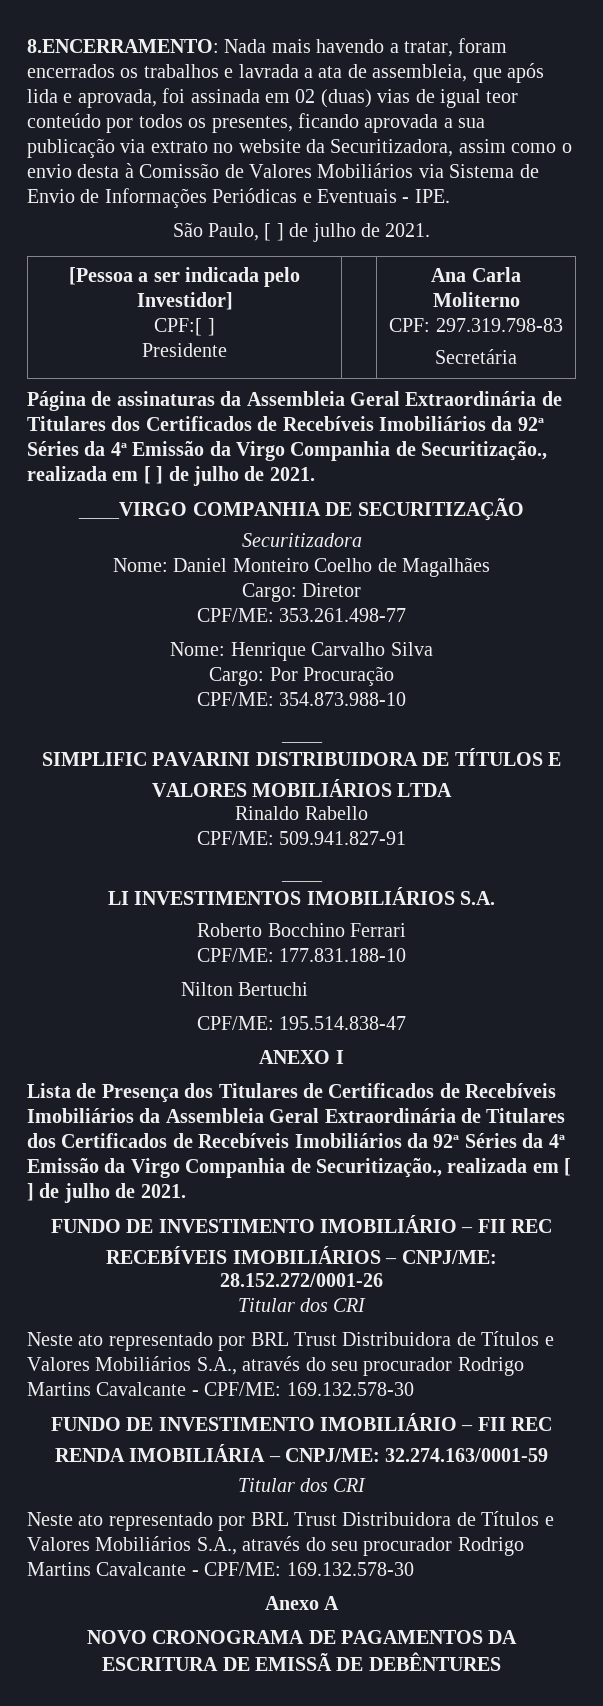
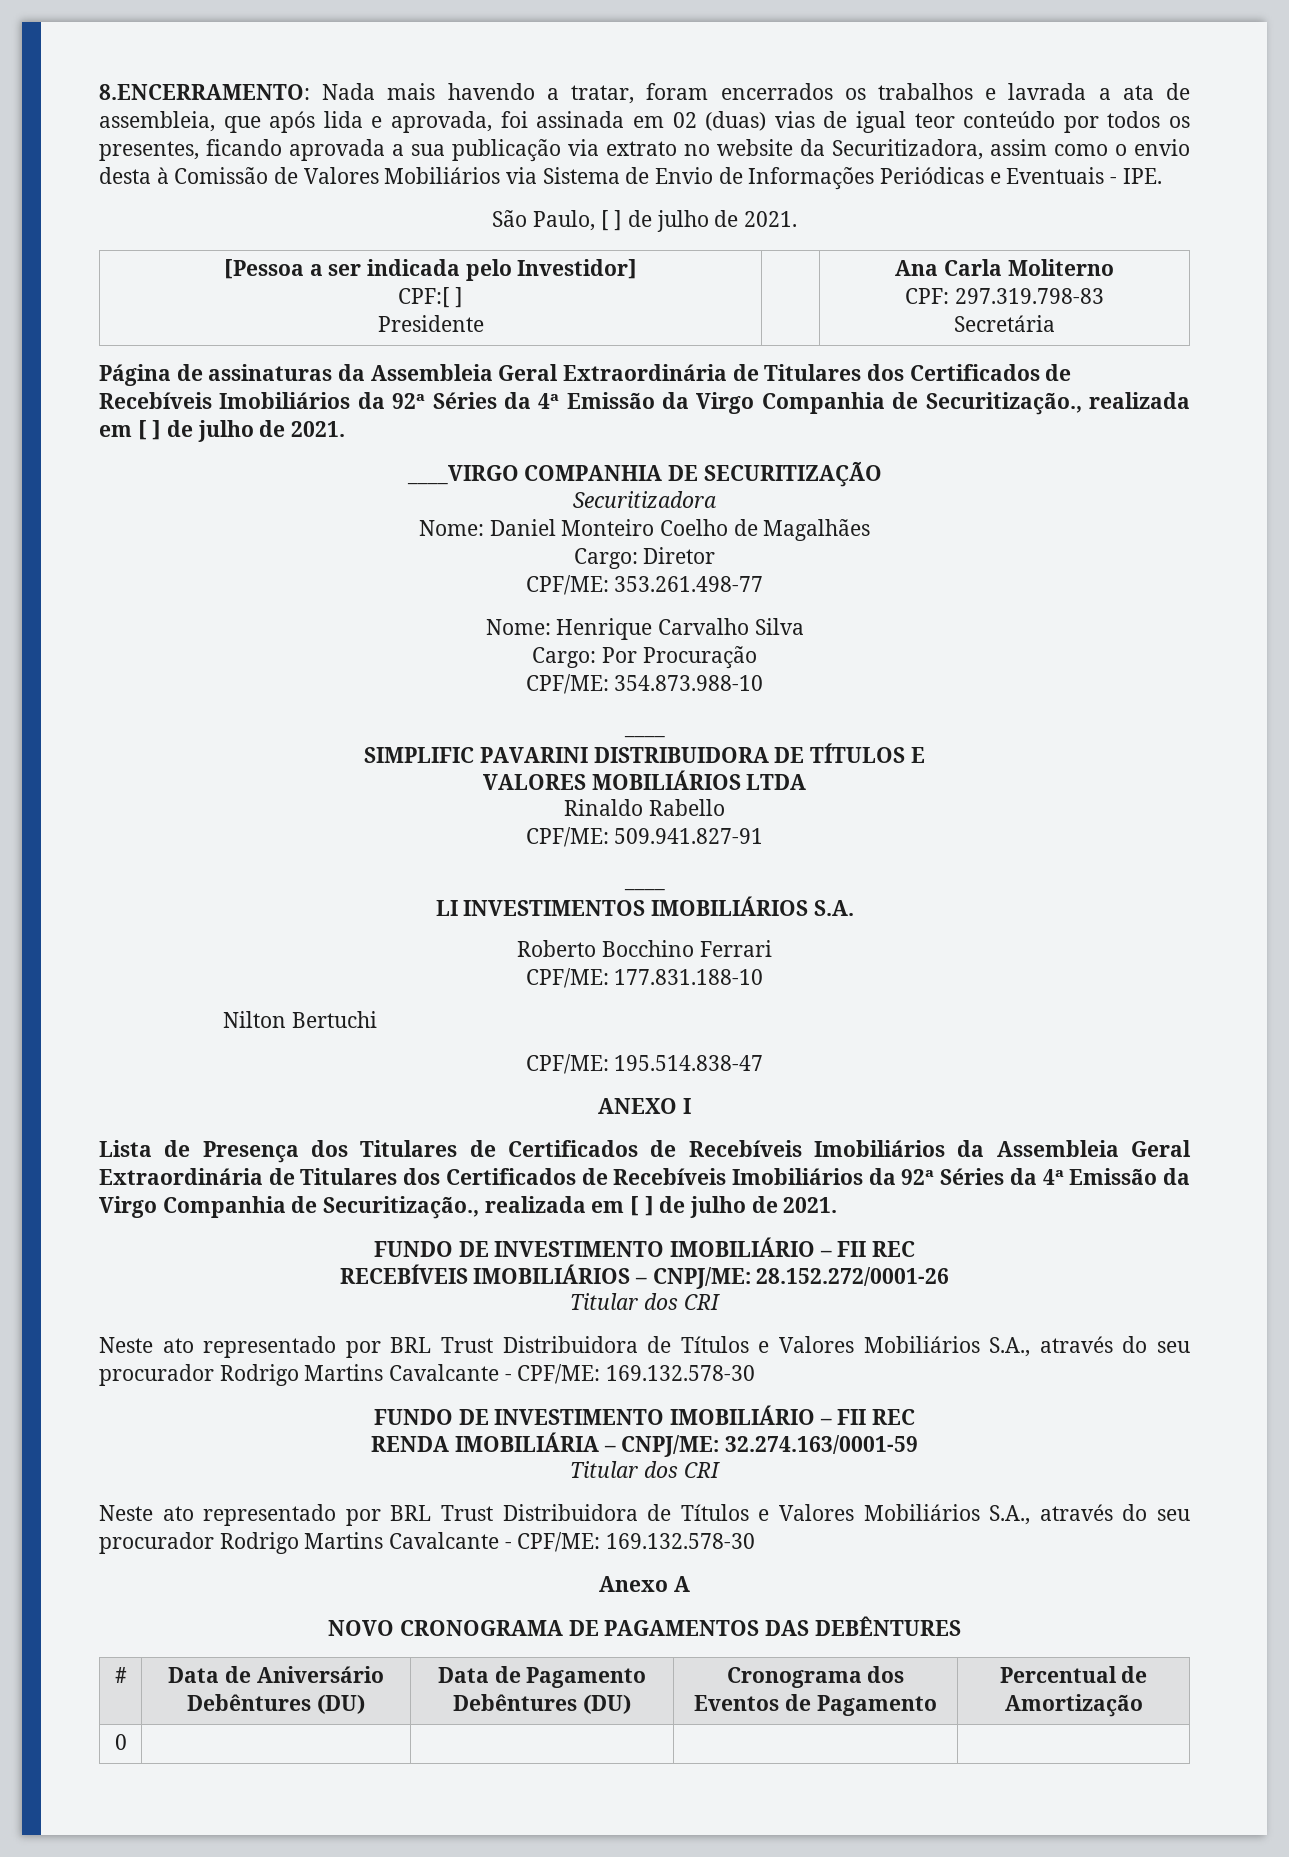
[488,1630,518,1644] [102,1652,501,1671] DA ESCRITURA DE EMISSÃ DE DEBÊNTURES -> [765,1616,961,1636] [114,1667,127,1683] [168,1666,384,1683] [187,1694,365,1714] [437,1666,647,1688] [453,1694,631,1714] [726,1666,905,1688] [694,1694,937,1716] [999,1666,1148,1683] [1004,1694,1143,1717] [114,1734,127,1750] DAS DEBÊNTURES // # | Data de Aniversário Debêntures (DU) | Data de Pagamento Debêntures (DU) | Cronograma dos Eventos de Pagamento | Percentual de Amortização // 0 | | | |

